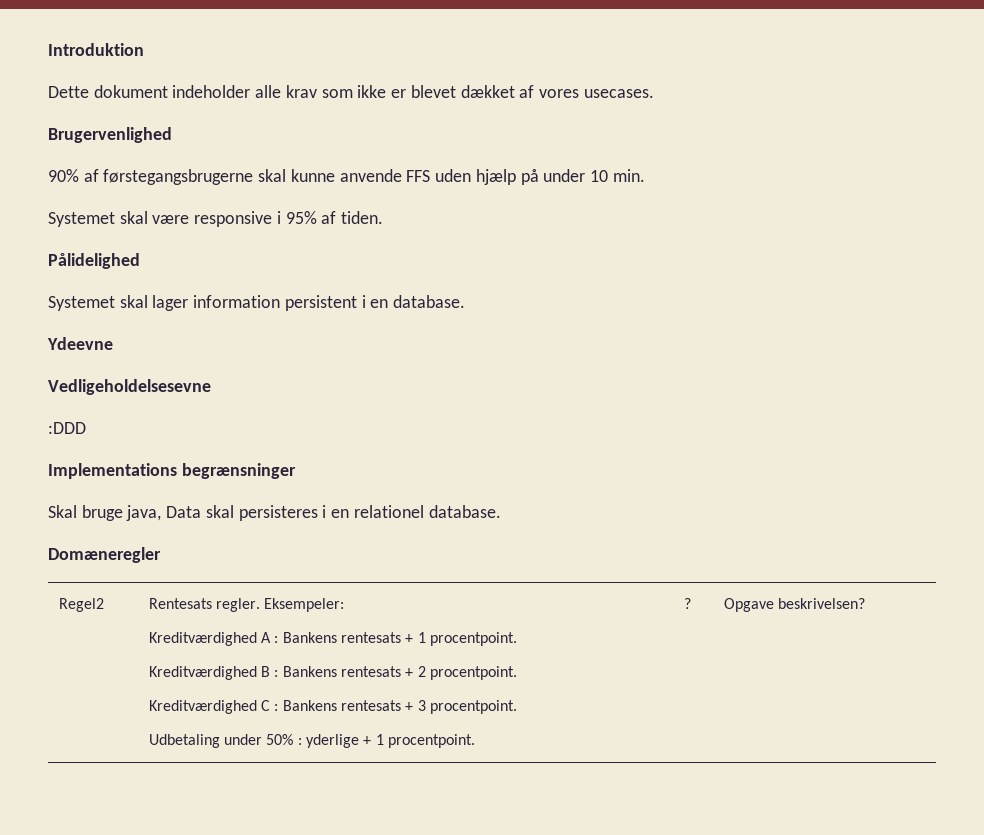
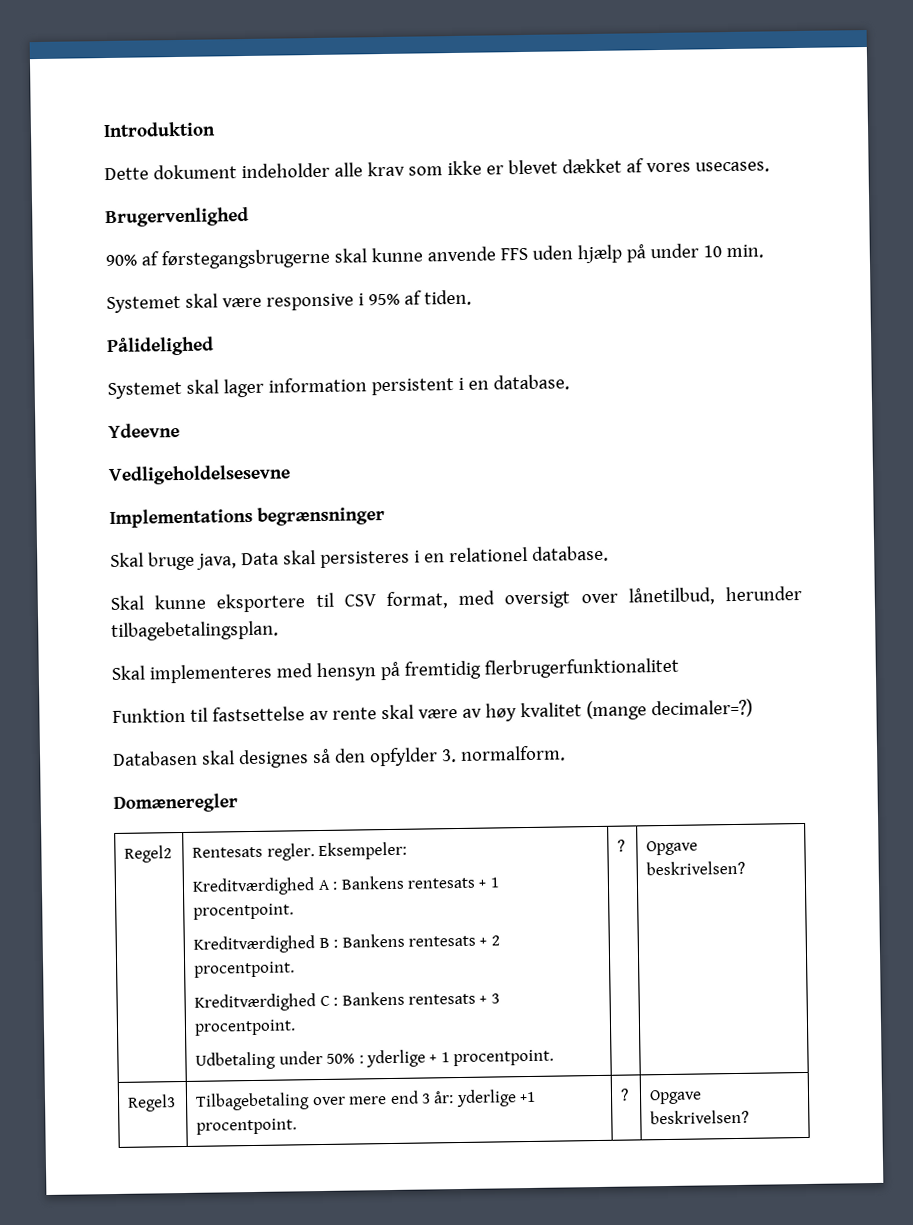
[48,422,86,434] // :DDD -> (291, 475) none
(501, 511) none -> [110,585,802,613] [111,620,279,642] [111,657,679,684] [112,698,753,723] [112,745,566,769] // Skal kunne eksportere til CSV format, med oversigt over lånetilbud, herunder tilbagebetalingsplan. // Skal implementeres med hensyn på fremtidig flerbrugerfunktionalitet // Funktion til fastsettelse av rente skal være av høy kvalitet (mange decimaler=?) // Databasen skal designes så den opfylder 3. normalform.
(866, 603) none -> [127,1094,177,1112] [195,1089,537,1111] [196,1118,298,1135] [620,1088,630,1101] [649,1089,703,1105] [650,1109,750,1125] // Regel3 | Tilbagebetaling over mere end 3 år: yderlige +1 procentpoint. | ? | Opgave beskrivelsen?

